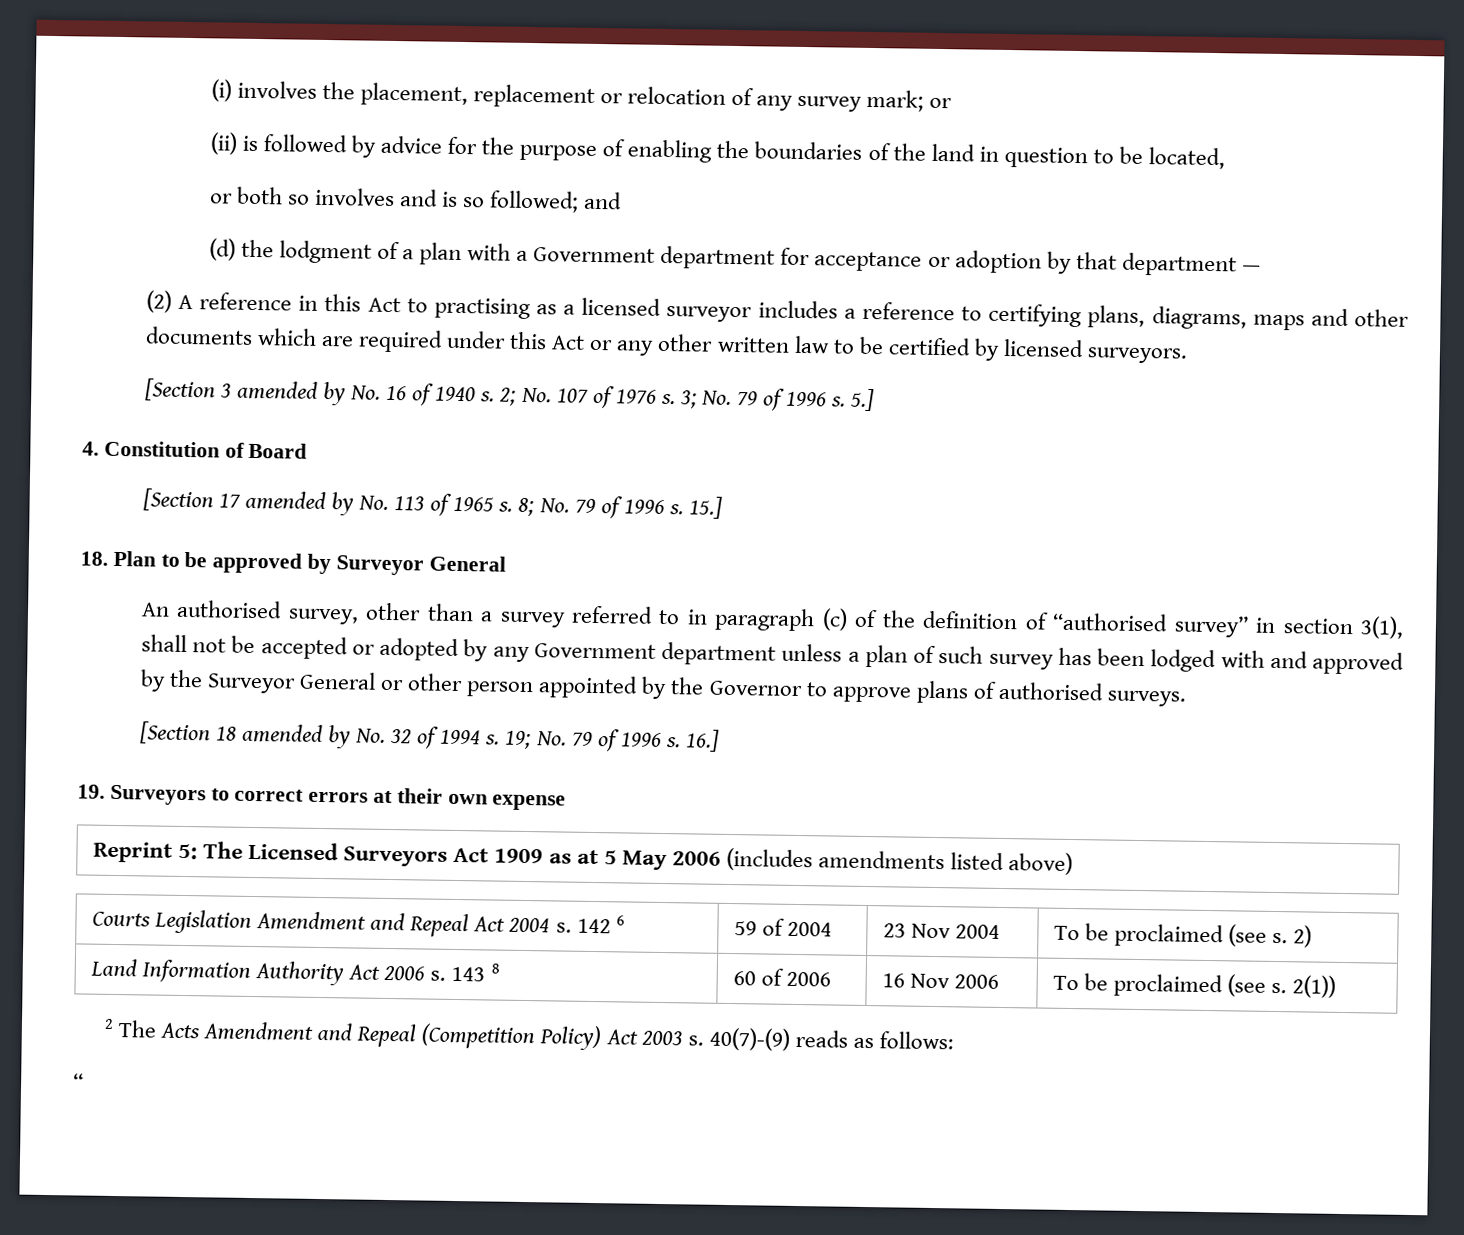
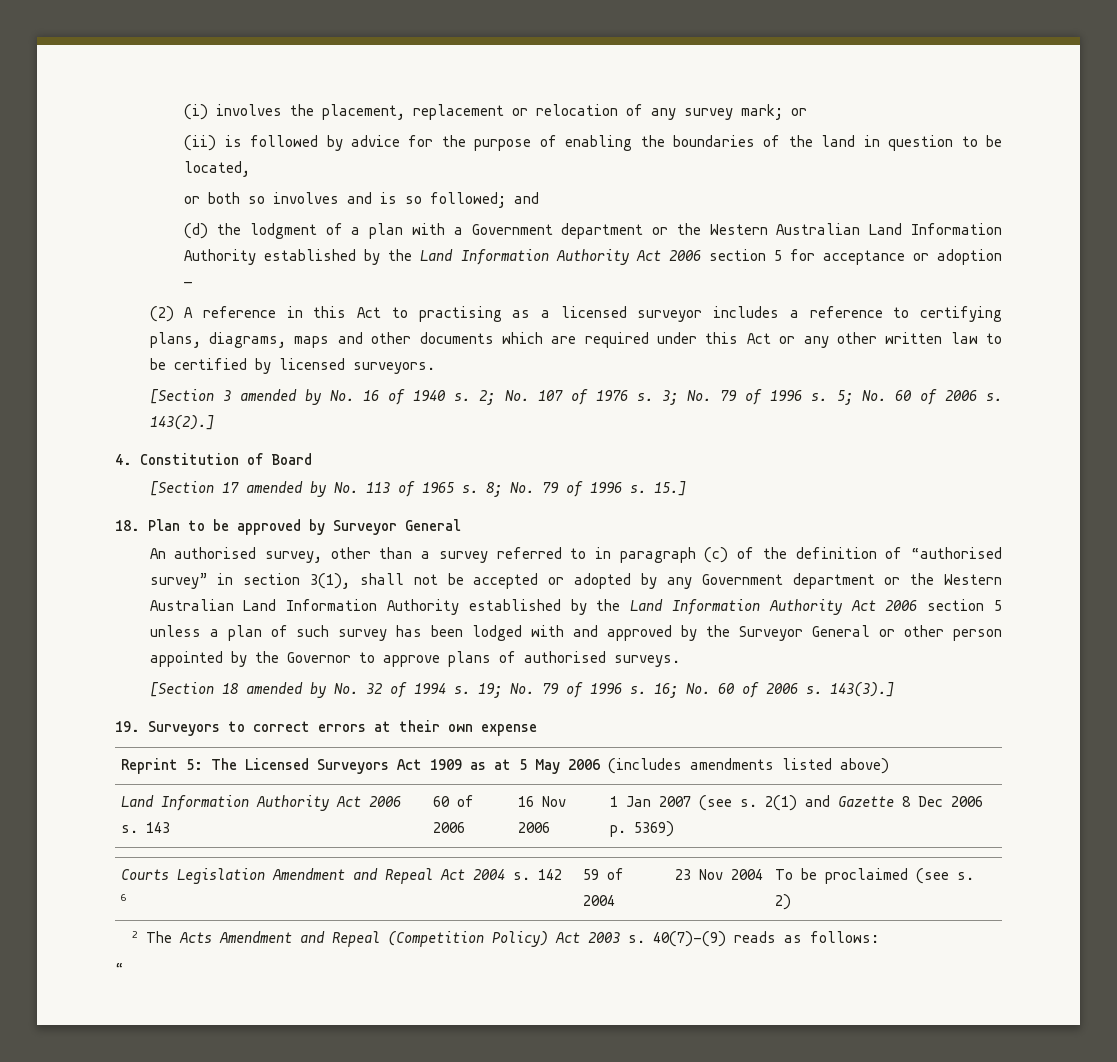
(776, 257) none -> [652,223,1002,235] [184,249,782,265] or the Western Australian Land Information Authority established by the Land Information Authority Act 2006 section 5
[1046,251,1237,277] by that department -> (1003, 257) none
[850,388,876,412] 5.] -> [836,389,1003,405] [149,415,214,430] 5; No. 60 of 2006 s. 143(2).]
(777, 653) none -> [884,573,1003,585] [149,599,1002,615] or the Western Australian Land Information Authority established by the Land Information Authority Act 2006 section 5
[685,729,720,752] 16.] -> [653,682,894,698] 16; No. 60 of 2006 s. 143(3).]
(1074, 864) none -> [121,795,402,811] [121,822,171,833] [433,795,475,807] [433,822,466,833] [518,796,567,807] [518,822,551,833] [610,795,984,811] [610,821,675,837] // Land Information Authority Act 2006 s. 143 | 60 of 2006 | 16 Nov 2006 | 1 Jan 2007 (see s. 2(1) and Gazette 8 Dec 2006 p. 5369)
[90,958,500,986] [733,968,832,987] [882,973,1000,989] [1053,973,1337,998] // Land Information Authority Act 2006 s. 143 8 | 60 of 2006 | 16 Nov 2006 | To be proclaimed (see s. 2(1)) -> (792, 902) none

